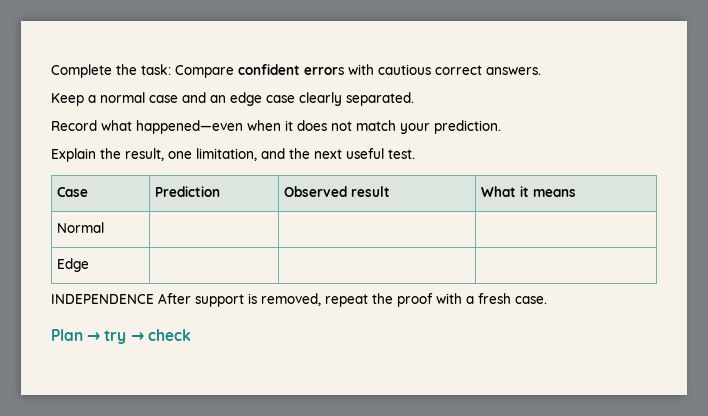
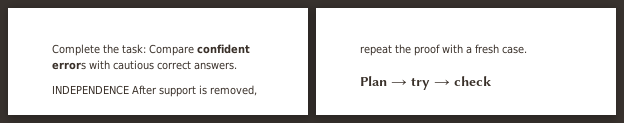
[51,92,414,106] [51,120,501,134] [51,148,415,162] [57,187,89,197] [155,186,221,197] [284,186,391,197] [481,186,577,197] [57,222,105,233] [57,258,90,272] // Keep a normal case and an edge case clearly separated. // Record what happened—even when it does not match your prediction. // Explain the result, one limitation, and the next useful test. // Case | Prediction | Observed result | What it means // Normal | | | // Edge | | | -> (237, 66) none

